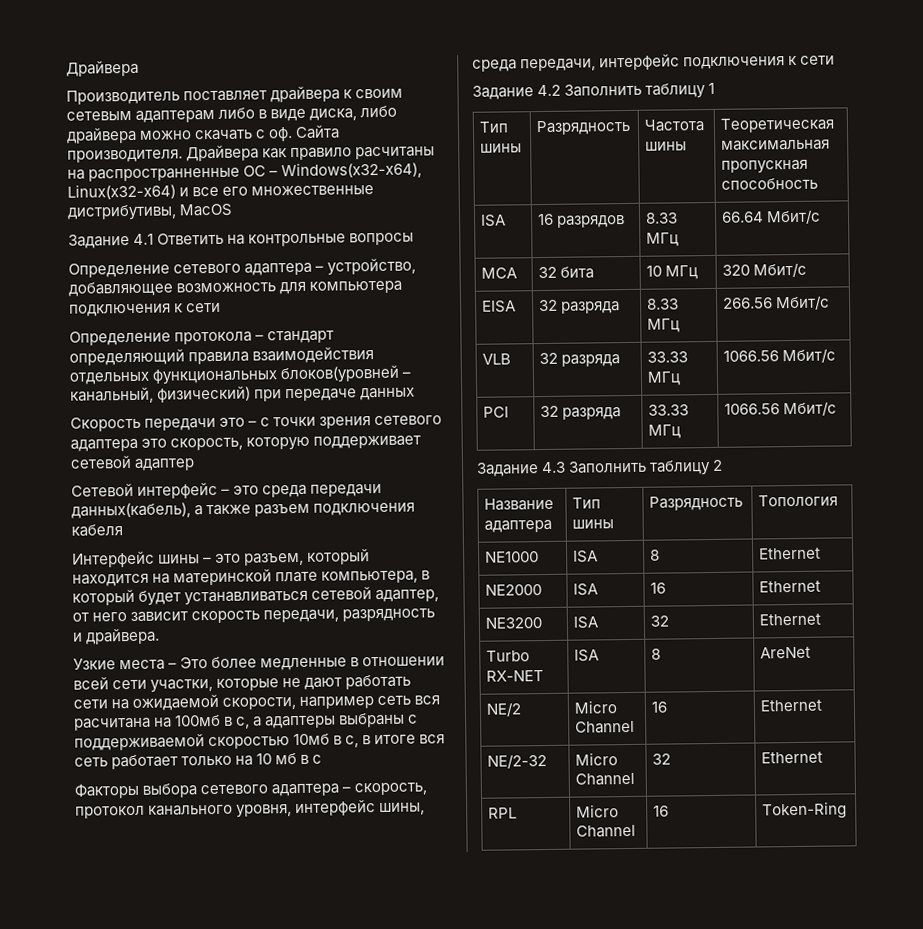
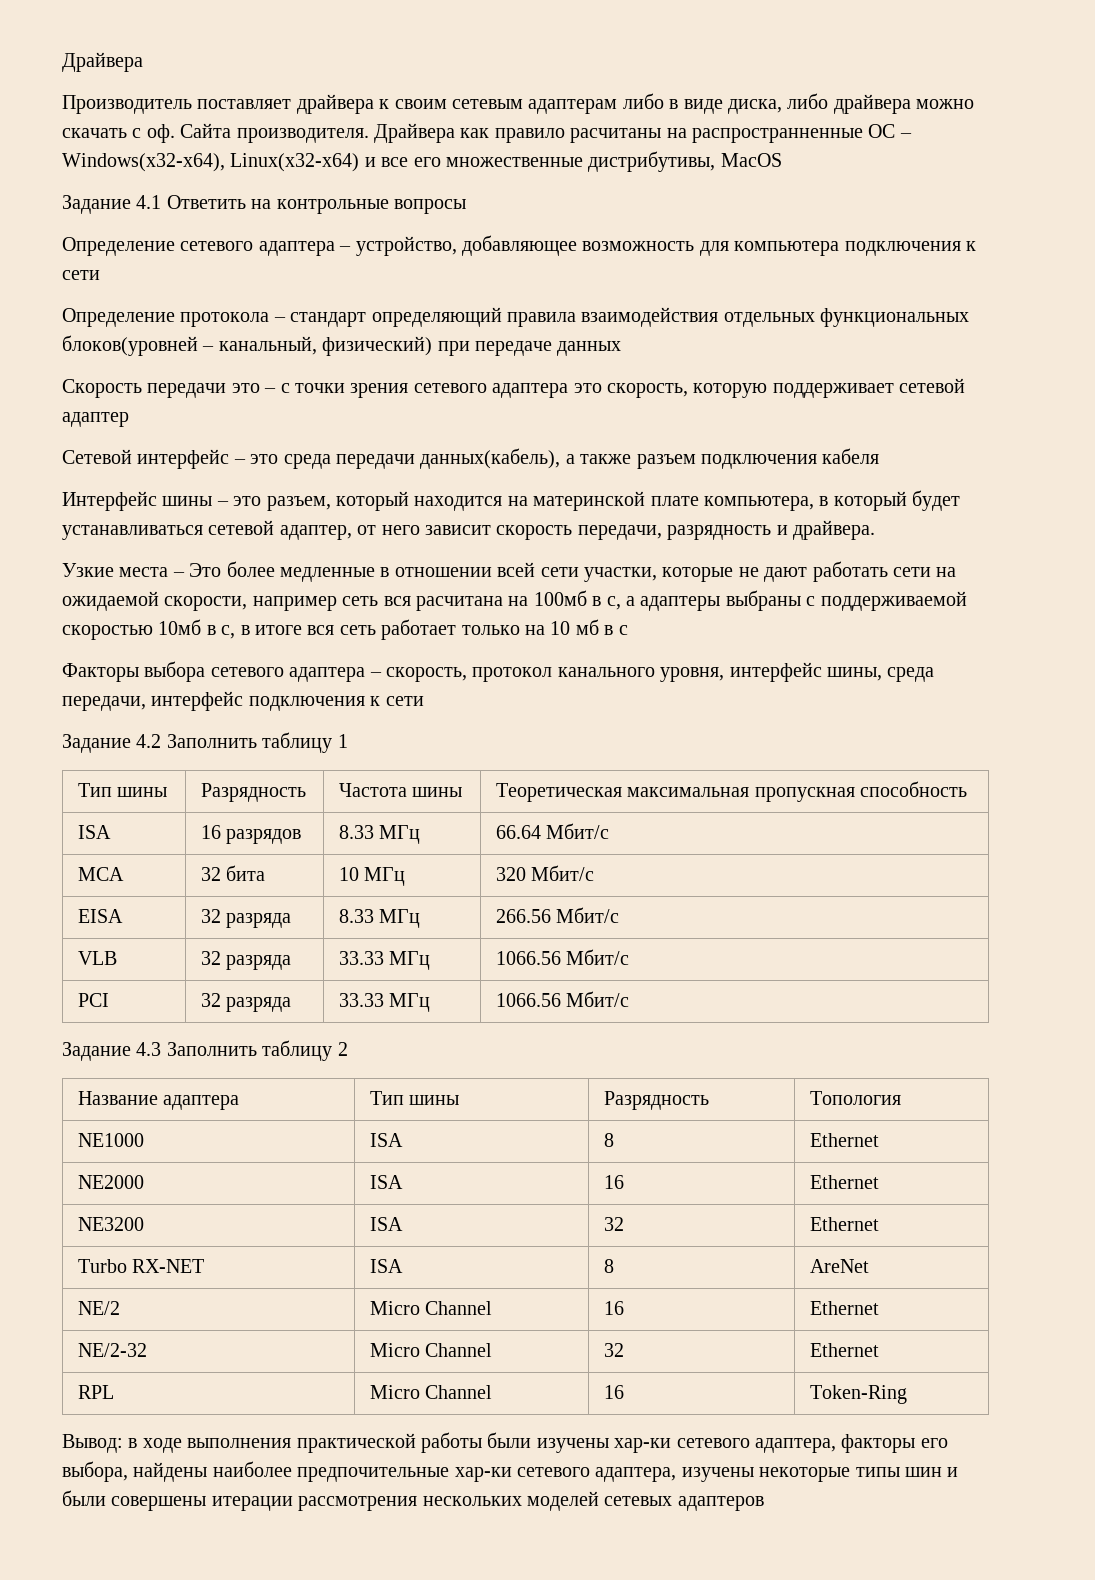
(848, 810) none -> [62,1432,948,1453] [62,1461,959,1482] [62,1490,764,1511] // Вывод: в ходе выполнения практической работы были изучены хар-ки сетевого адаптера, факторы его выбора, найдены наиболее предпочительные хар-ки сетевого адаптера, изучены некоторые типы шин и были совершены итерации рассмотрения нескольких моделей сетевых адаптеров

